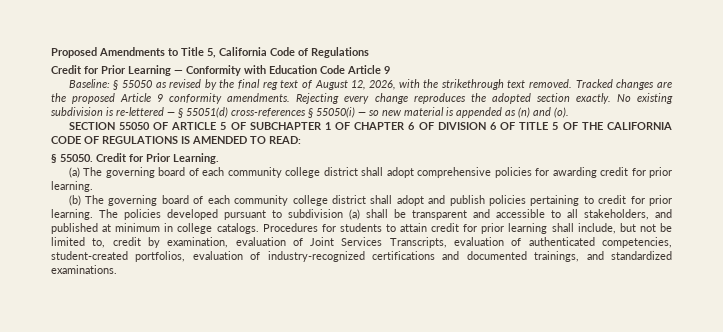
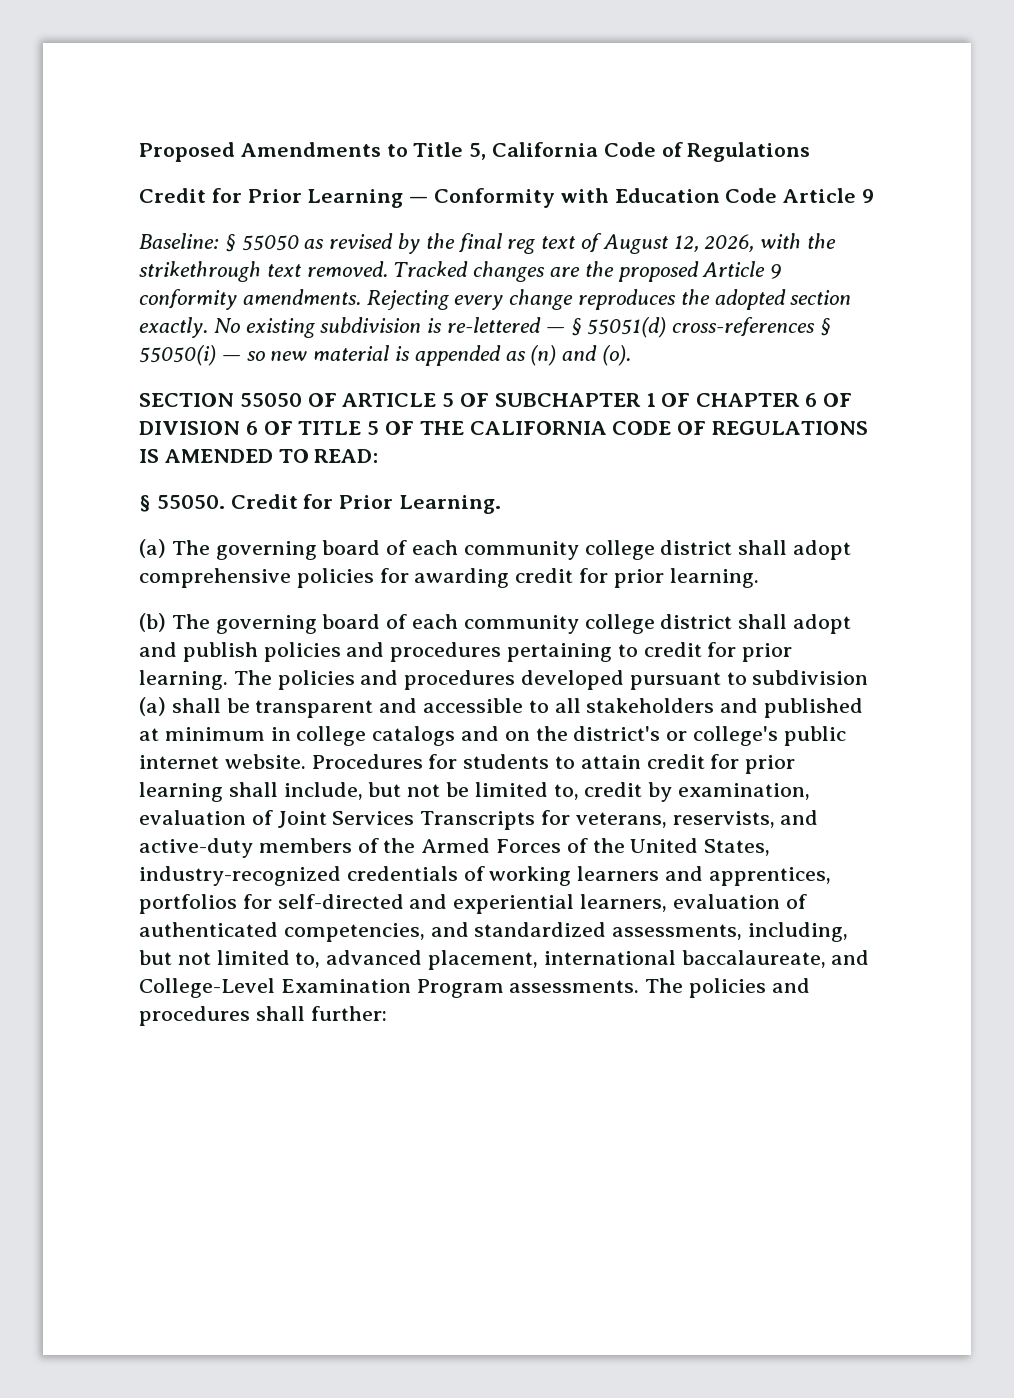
(526, 200) none -> [346,642,502,662] and procedures
(161, 214) none -> [360,670,516,690] and procedures
[584,209,649,220] stakeholders, -> [586,698,715,713] stakeholders
[216,223,259,234] catalogs. -> [372,726,846,746] [139,754,306,769] catalogs and on the district's or college's public internet website.
[389,237,673,248] [51,251,672,262] [51,265,117,274] Transcripts, evaluation of authenticated competencies, student-created portfolios, evaluation of industry-recognized certifications and documented trainings, and standardized examinations. -> [420,810,819,830] [139,838,771,858] [139,866,831,886] [139,894,807,914] [139,922,849,942] [139,950,870,970] [139,978,810,998] [139,1006,387,1026] Transcripts for veterans, reservists, and active-duty members of the Armed Forces of the United States, industry-recognized credentials of working learners and apprentices, portfolios for self-directed and experiential learners, evaluation of authenticated competencies, and standardized assessments, including, but not limited to, advanced placement, international baccalaureate, and College-Level Examination Program assessments. The policies and procedures shall further:

